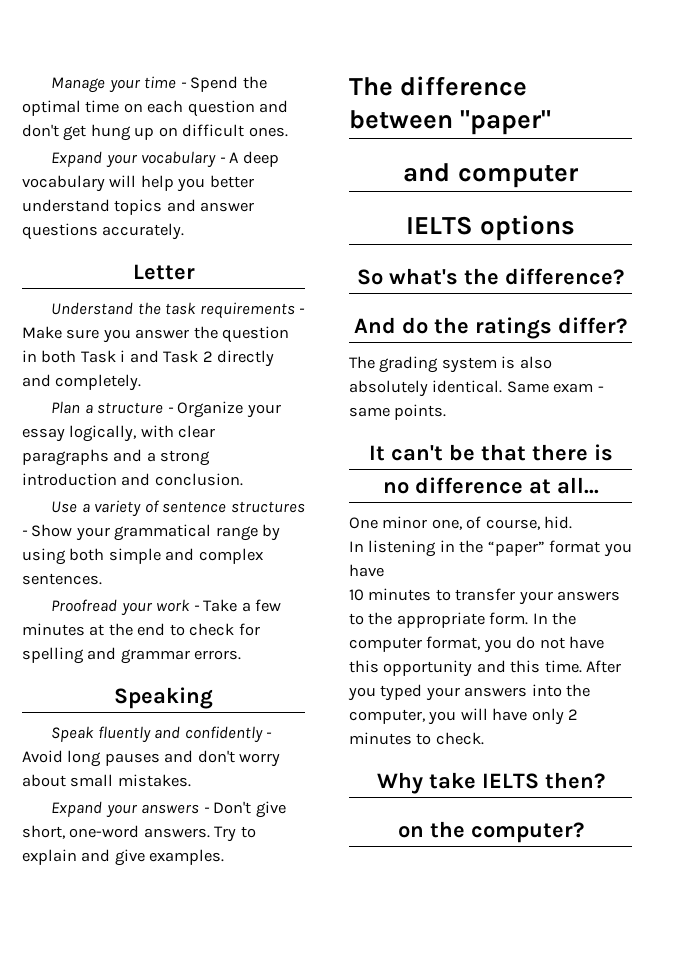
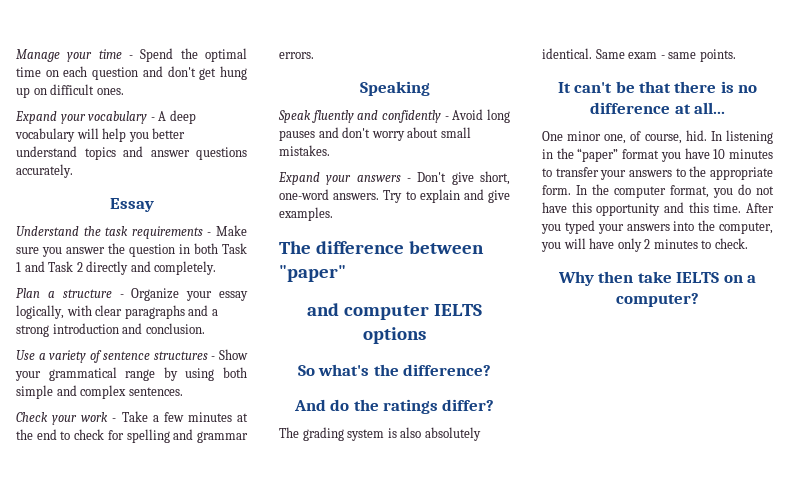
[132,264,195,280] Letter -> [109,198,154,212] Essay
[120,350,126,362] i -> [16,262,21,272] 1
[51,599,118,612] Proofread -> [16,412,48,422] Check
(579, 176) // -> (429, 312) none
(613, 452) // -> (734, 87) none
(573, 522) // -> (707, 135) none
(384, 570) // -> (710, 153) none
(423, 783) none -> [598,271,634,283] then
[544,772,605,789] [397,821,465,838] then? // on the -> [723,275,757,283] on a

